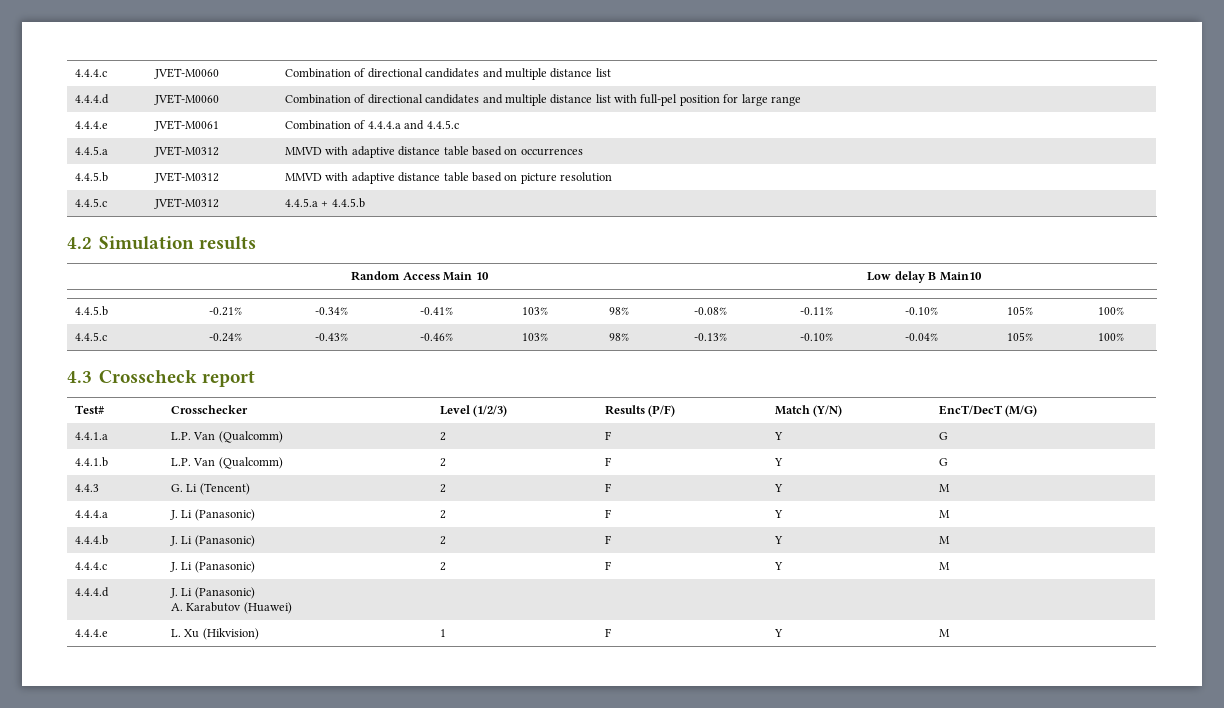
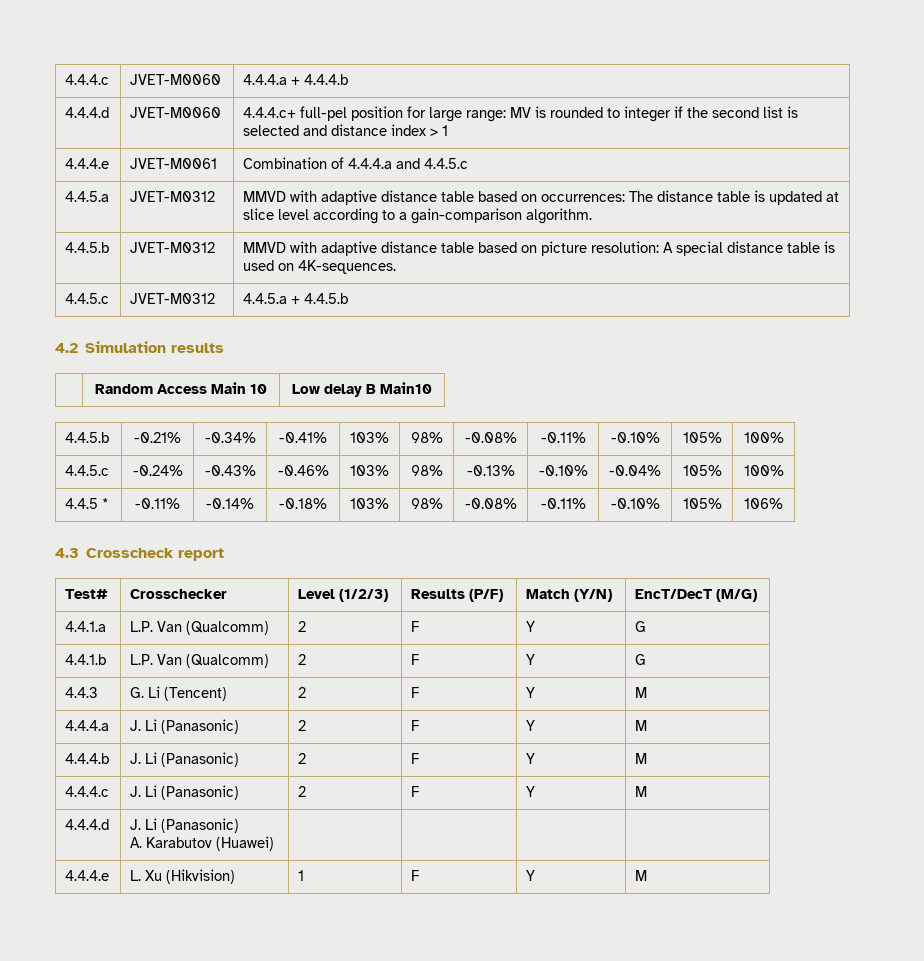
[285,68,611,80] [75,94,110,104] [154,94,220,105] [285,94,801,106] Combination of directional candidates and multiple distance list // 4.4.4.d | JVET-M0060 | Combination of directional candidates and multiple distance list with full-pel position for large range -> [243,74,349,85] [65,107,110,118] [130,107,222,118] [243,106,799,122] [243,124,449,136] 4.4.4.a + 4.4.4.b // 4.4.4.d | JVET-M0060 | 4.4.4.c+ full-pel position for large range: MV is rounded to integer if the second list is selected and distance index > 1
[520,148,583,156] occurrences -> [541,190,840,205] [243,208,593,224] occurrences: The distance table is updated at slice level according to a gain-comparison algorithm.
[560,172,613,182] resolution -> [591,241,836,256] [243,260,397,274] resolution: A special distance table is used on 4K-sequences.
(1124, 337) none -> [65,498,110,509] [135,498,180,509] [206,498,254,509] [279,498,327,509] [350,498,389,509] [410,498,443,509] [464,498,517,509] [540,498,586,509] [610,498,660,509] [682,498,722,509] [744,498,783,509] // 4.4.5 * | -0.11% | -0.14% | -0.18% | 103% | 98% | -0.08% | -0.11% | -0.10% | 105% | 106%

